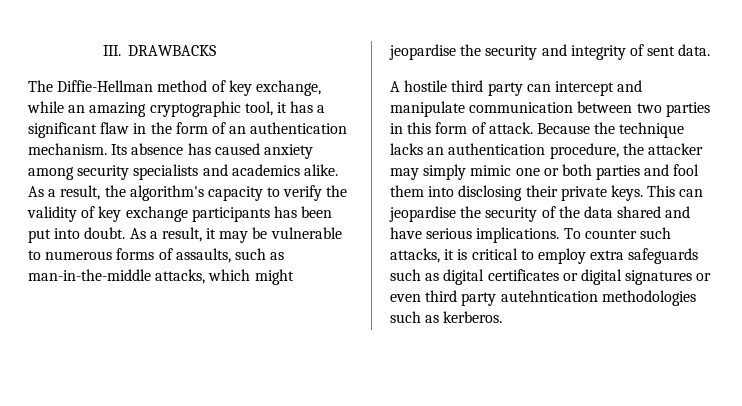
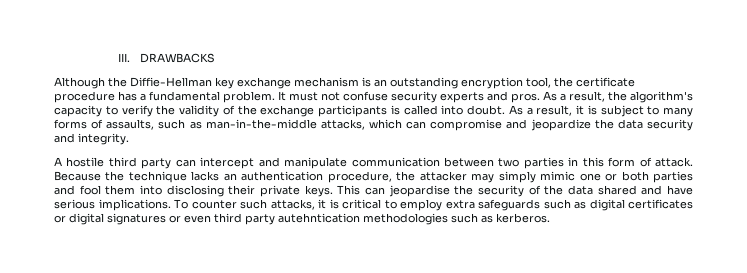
[28,80,321,96] [27,101,326,117] [28,122,348,138] [28,143,313,159] [28,164,338,180] The Diffie-Hellman method of key exchange, while an amazing cryptographic tool, it has a significant flaw in the form of an authentication mechanism. Its absence has caused anxiety among security specialists and academics alike. -> [54,77,635,89] [54,91,540,103] Although the Diffie-Hellman key exchange mechanism is an outstanding encryption tool, the certificate procedure has a fundamental problem. It must not confuse security experts and pros.
[98,206,122,222] key -> [237,105,257,115] the
[273,206,333,218] [28,229,51,243] has been put -> [390,105,438,115] is called
[219,227,342,243] [28,250,113,260] may be vulnerable to numerous -> [587,105,693,117] is subject to many
[254,269,294,285] [389,44,711,60] might jeopardise the security and integrity of sent data. -> [406,119,693,131] [54,133,129,145] can compromise and jeopardize the data security and integrity.

